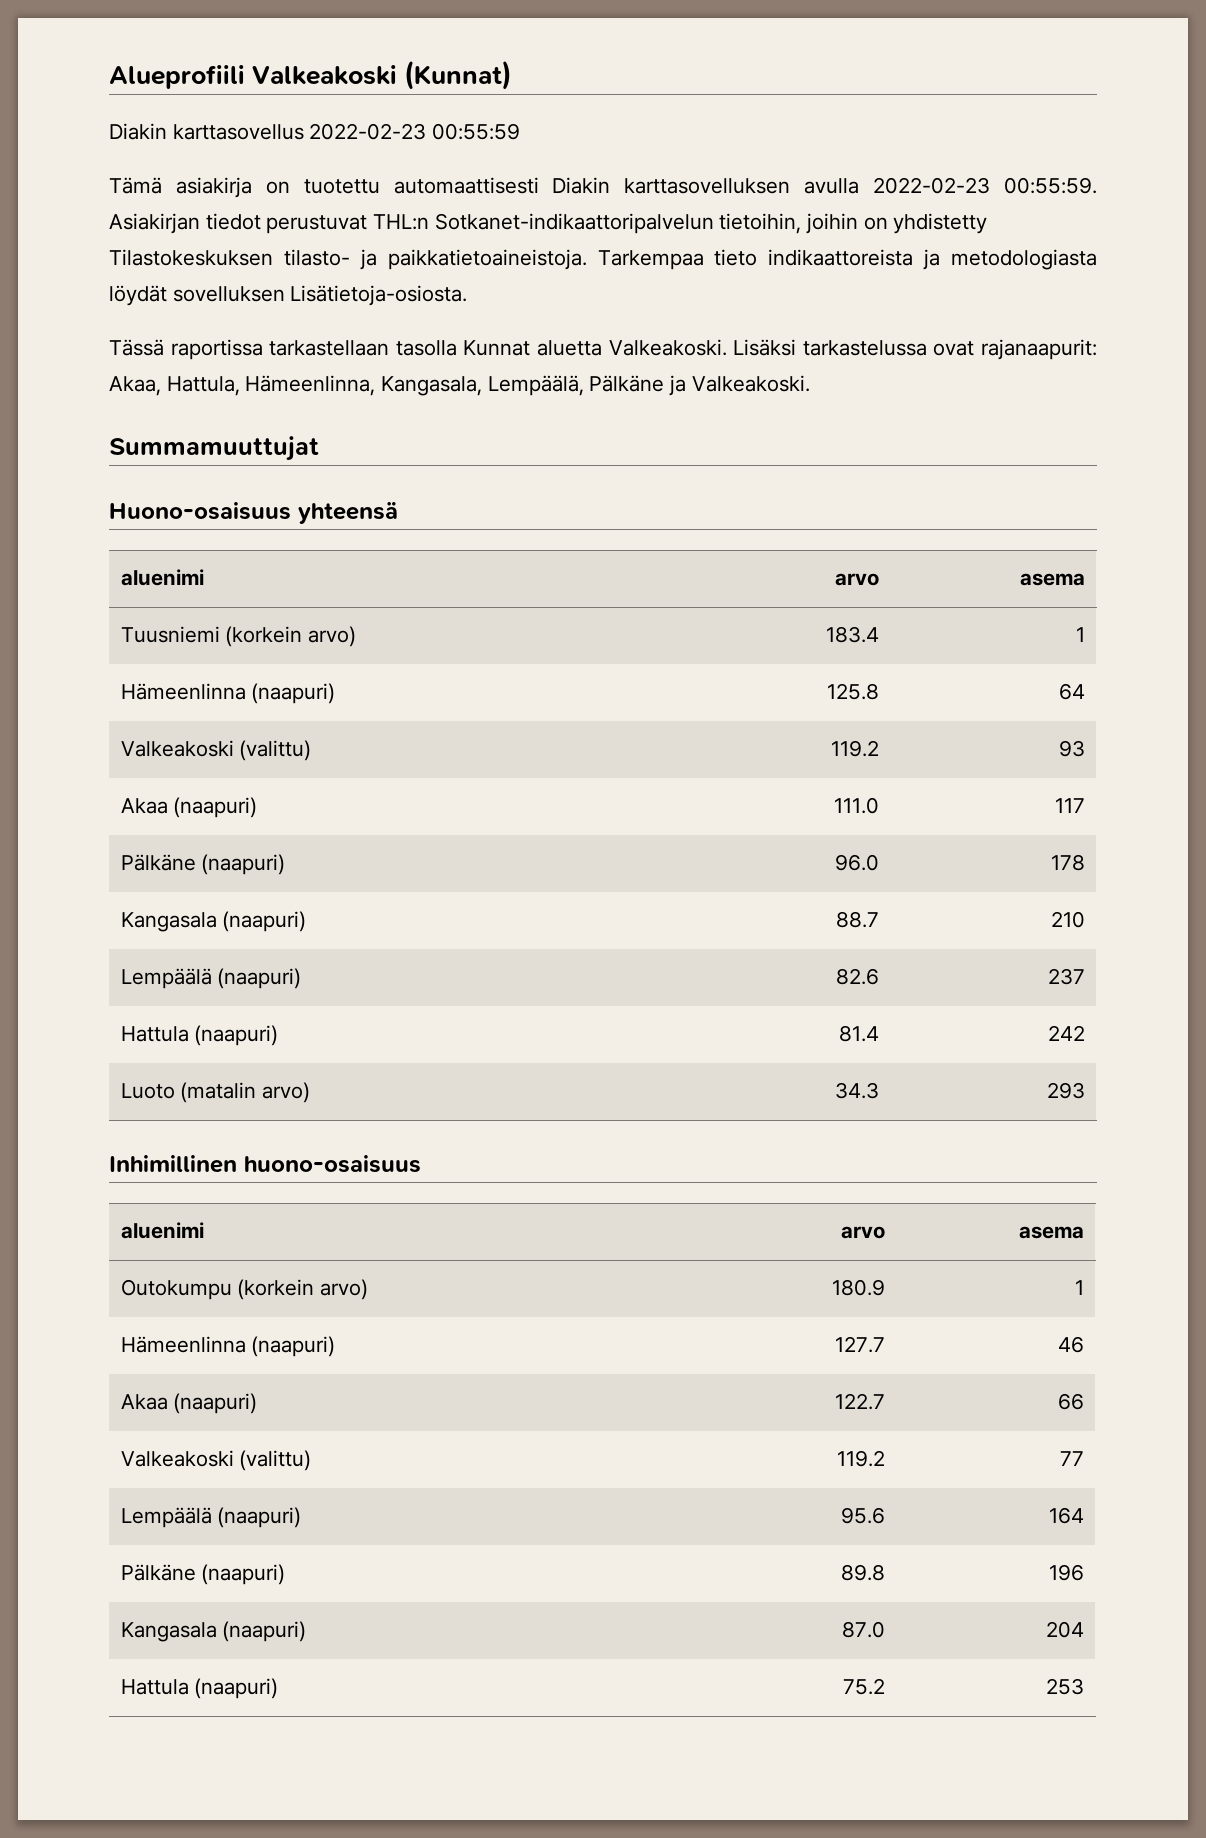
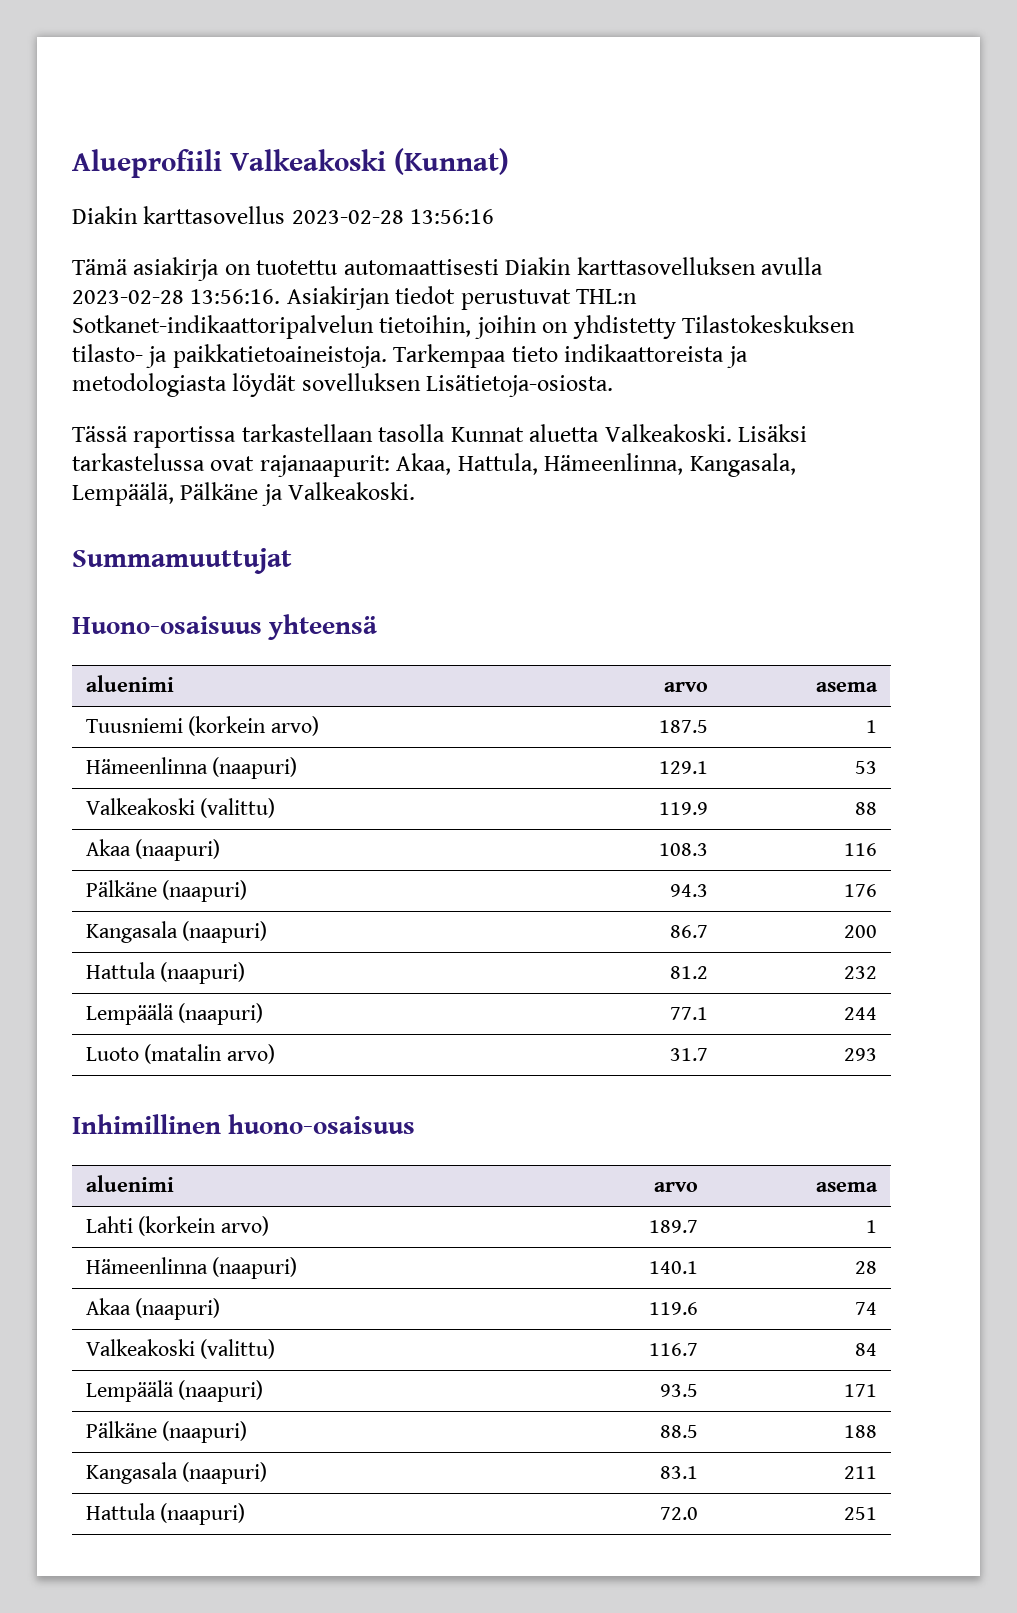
[309,123,521,140] 2022-02-23 00:55:59 -> [291,209,495,224] 2023-02-28 13:56:16
[873,177,1097,194] 2022-02-23 00:55:59. -> [72,289,281,304] 2023-02-28 13:56:16.
[826,626,880,643] [1076,627,1086,642] [120,683,336,704] [827,683,880,700] [1059,683,1086,700] [120,740,312,761] [831,740,880,757] [1059,740,1086,757] [120,797,258,818] [834,797,880,814] [1055,798,1086,813] [120,854,286,875] [835,854,880,871] [1051,854,1086,871] [120,911,307,932] [836,911,880,928] [1051,911,1086,928] [120,968,302,989] [836,968,880,985] [1048,968,1086,985] [120,1025,279,1046] [839,1025,880,1042] [1048,1025,1086,1041] 183.4 | 1 // Hämeenlinna (naapuri) | 125.8 | 64 // Valkeakoski (valittu) | 119.2 | 93 // Akaa (naapuri) | 111.0 | 117 // Pälkäne (naapuri) | 96.0 | 178 // Kangasala (naapuri) | 88.7 | 210 // Lempäälä (naapuri) | 82.6 | 237 // Hattula (naapuri) | 81.4 | 242 -> [659,720,709,733] [866,720,878,733] [85,757,298,779] [659,761,709,774] [855,761,878,774] [85,798,276,818] [659,802,709,815] [855,802,878,815] [85,839,221,861] [659,843,709,856] [844,843,878,856] [85,880,248,902] [670,884,709,897] [844,884,878,897] [85,921,268,943] [670,925,709,938] [844,925,878,938] [85,962,246,984] [670,966,709,979] [844,966,878,979] [85,1003,264,1025] [670,1007,709,1020] [844,1007,878,1020] 187.5 | 1 // Hämeenlinna (naapuri) | 129.1 | 53 // Valkeakoski (valittu) | 119.9 | 88 // Akaa (naapuri) | 108.3 | 116 // Pälkäne (naapuri) | 94.3 | 176 // Kangasala (naapuri) | 86.7 | 200 // Hattula (naapuri) | 81.2 | 232 // Lempäälä (naapuri) | 77.1 | 244
[835,1082,880,1099] 34.3 -> [670,1048,709,1061] 31.7
[120,1279,369,1300] [832,1279,886,1296] [1075,1280,1085,1295] [120,1336,336,1357] [835,1336,886,1353] [1058,1336,1085,1353] [120,1393,258,1414] [835,1393,886,1410] [1058,1393,1085,1410] [120,1450,312,1471] [837,1450,886,1467] [1060,1451,1085,1466] [120,1507,302,1528] [841,1507,886,1524] [1049,1507,1085,1524] [120,1564,286,1585] [841,1564,886,1581] [1049,1564,1085,1581] [120,1621,307,1642] [842,1621,886,1638] [1046,1621,1085,1638] [120,1678,279,1699] [843,1678,886,1695] [1046,1678,1085,1695] Outokumpu (korkein arvo) | 180.9 | 1 // Hämeenlinna (naapuri) | 127.7 | 46 // Akaa (naapuri) | 122.7 | 66 // Valkeakoski (valittu) | 119.2 | 77 // Lempäälä (naapuri) | 95.6 | 164 // Pälkäne (naapuri) | 89.8 | 196 // Kangasala (naapuri) | 87.0 | 204 // Hattula (naapuri) | 75.2 | 253 -> [85,1216,270,1236] [649,1220,699,1233] [866,1220,878,1233] [85,1257,298,1279] [649,1261,699,1274] [855,1261,878,1274] [85,1298,221,1320] [649,1302,699,1315] [855,1302,878,1315] [85,1339,276,1359] [649,1343,699,1356] [855,1343,878,1356] [85,1380,264,1402] [660,1384,699,1397] [844,1384,878,1397] [85,1421,248,1443] [660,1425,699,1438] [844,1425,878,1438] [85,1462,268,1484] [660,1466,699,1479] [844,1466,878,1479] [85,1503,246,1525] [660,1507,699,1520] [844,1507,878,1520] Lahti (korkein arvo) | 189.7 | 1 // Hämeenlinna (naapuri) | 140.1 | 28 // Akaa (naapuri) | 119.6 | 74 // Valkeakoski (valittu) | 116.7 | 84 // Lempäälä (naapuri) | 93.5 | 171 // Pälkäne (naapuri) | 88.5 | 188 // Kangasala (naapuri) | 83.1 | 211 // Hattula (naapuri) | 72.0 | 251

